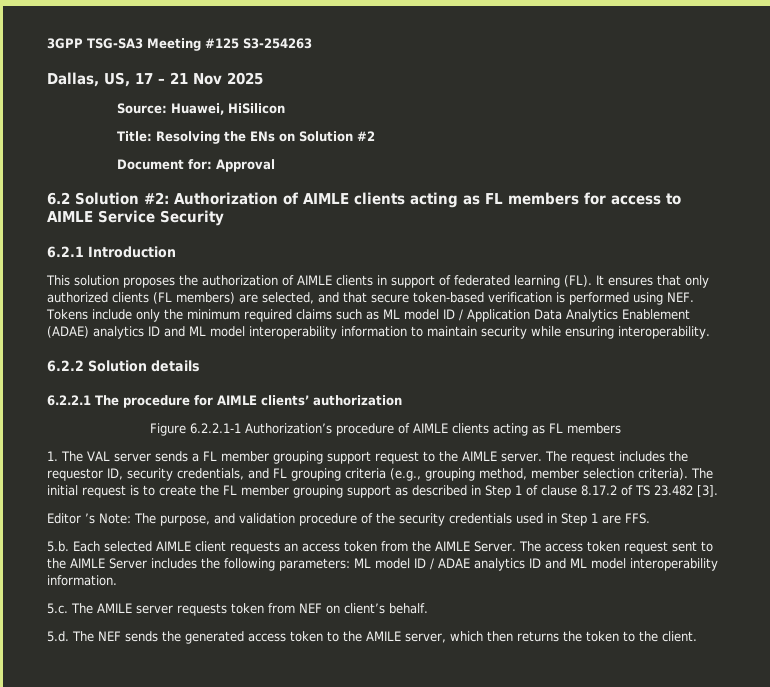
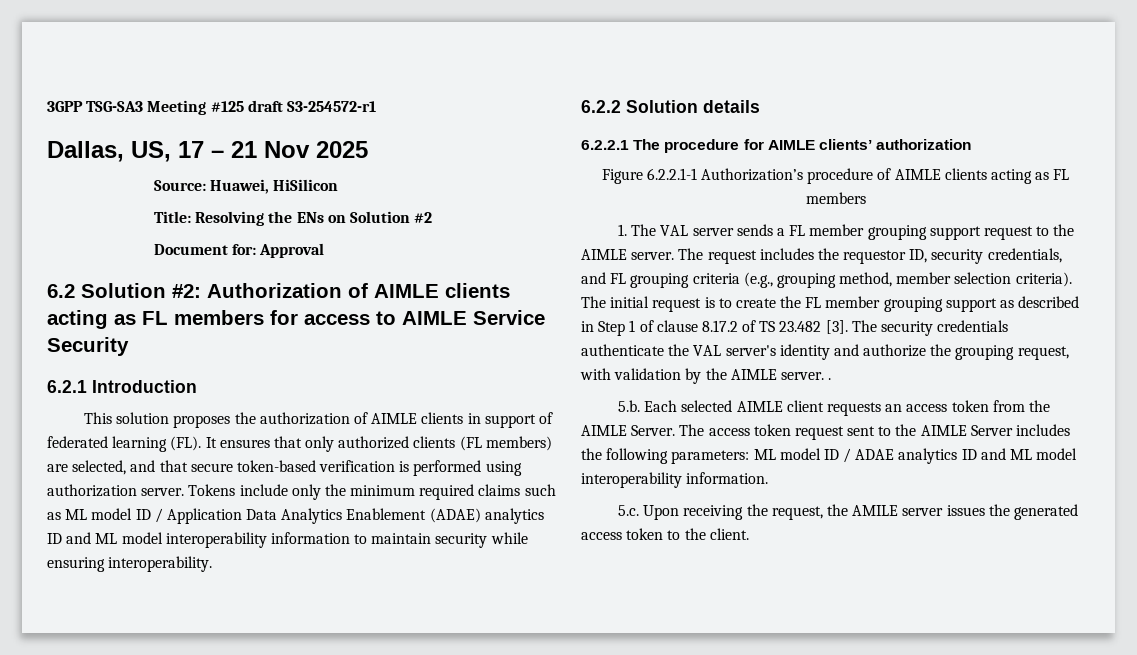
[243,38,312,49] S3-254263 -> [247,100,376,112] draft S3-254572-r1
[667,292,694,302] NEF. -> [47,484,185,497] authorization server.
[47,513,650,526] // Editor ’s Note: The purpose, and validation procedure of the security credentials used in Step 1 are FFS. -> [851,320,1009,336] [581,344,1069,360] [580,368,832,384] The security credentials authenticate the VAL server's identity and authorize the grouping request, with validation by the AIMLE server. .
[71,603,428,616] [47,631,158,642] The AMILE server requests token from NEF on client’s behalf. // 5.d. The NEF sends -> [643,504,985,520] Upon receiving the request, the AMILE server issues
[366,631,658,643] AMILE server, which then returns the token to the -> (706, 534) none

